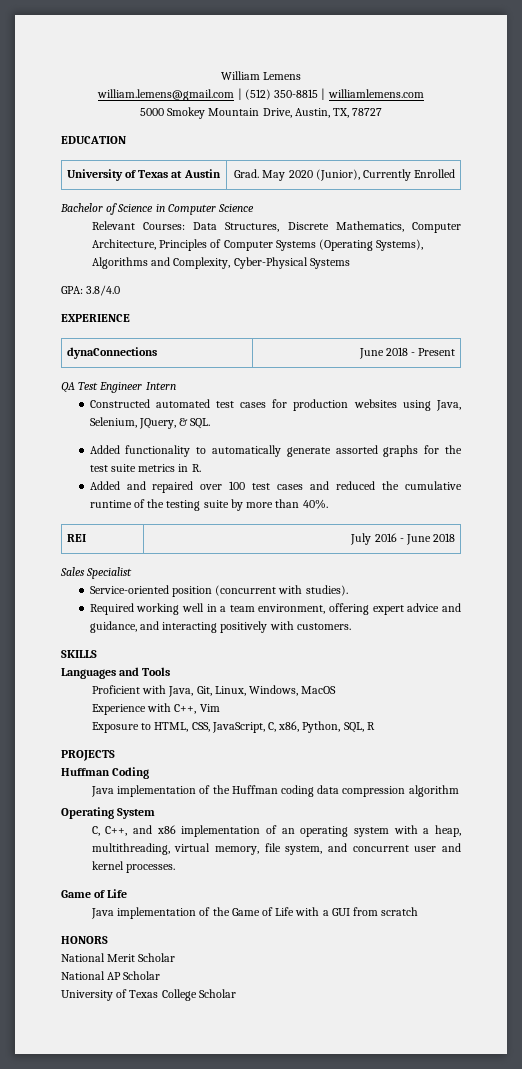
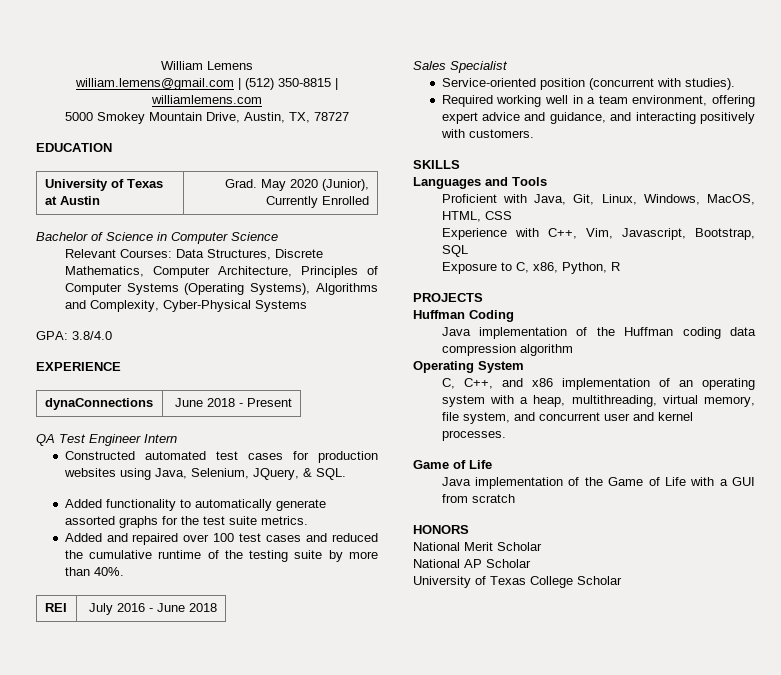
[138,464,201,472] metrics in R. -> [260,516,308,525] metrics.
[301,686,337,694] MacOS -> [707,194,755,205] [441,211,512,222] MacOS, HTML, CSS
[199,704,220,712] Vim -> [585,228,755,240] [441,245,468,257] Vim, Javascript, Bootstrap, SQL
[154,722,265,733] HTML, CSS, JavaScript, -> (512, 266) none
[343,722,364,733] SQL, -> (607, 268) none

